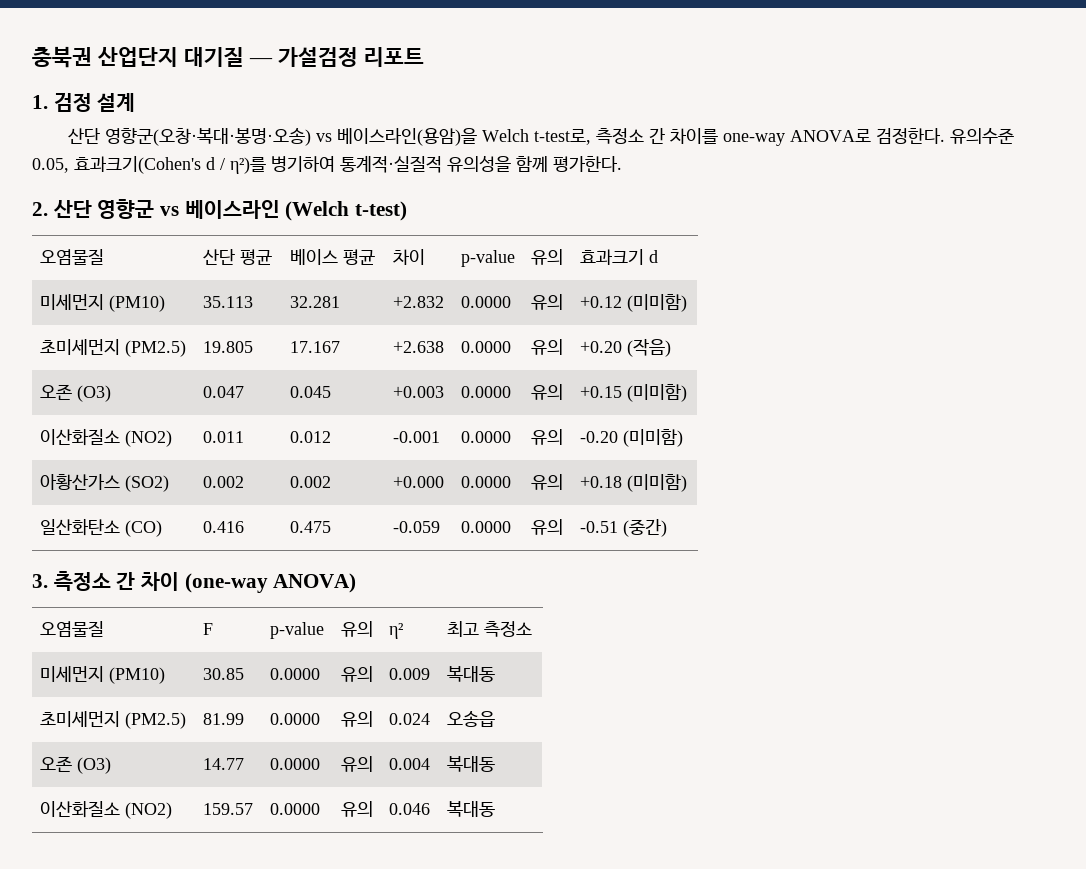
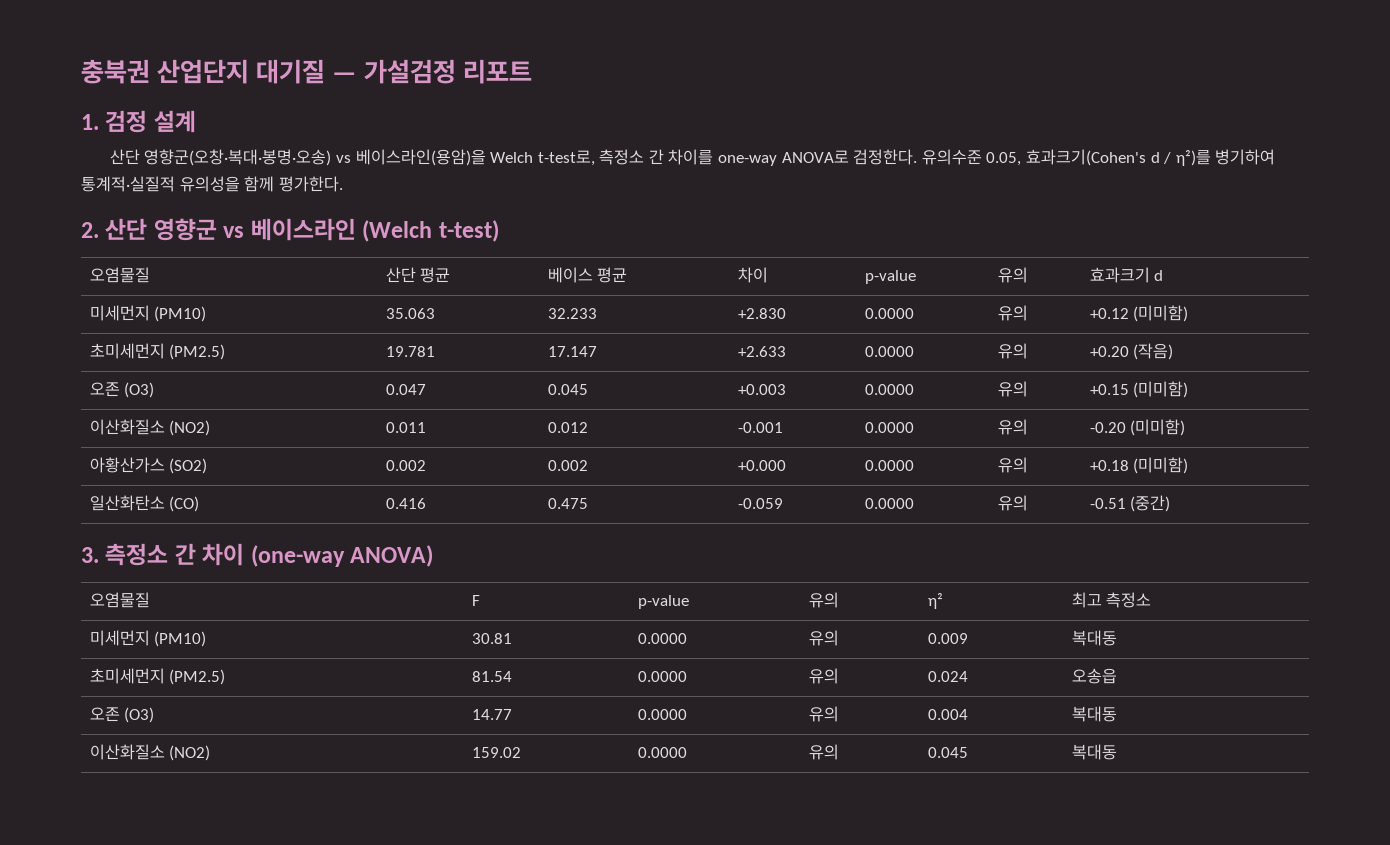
[202,296,253,308] [289,296,340,308] [392,296,444,308] 35.113 | 32.281 | +2.832 -> [385,308,435,319] [547,308,597,319] [737,308,786,319] 35.063 | 32.233 | +2.830
[202,341,253,353] [289,341,340,353] [392,341,444,353] 19.805 | 17.167 | +2.638 -> [385,346,435,357] [547,346,597,357] [737,346,786,357] 19.781 | 17.147 | +2.633
[202,668,244,680] 30.85 -> [471,633,512,644] 30.81
[202,713,244,725] 81.99 -> [471,671,512,682] 81.54
[202,803,253,815] [269,803,320,815] [340,801,373,817] [388,803,430,815] 159.57 | 0.0000 | 유의 | 0.046 -> [471,747,521,758] [637,747,687,758] [808,744,839,760] [927,747,968,758] 159.02 | 0.0000 | 유의 | 0.045

